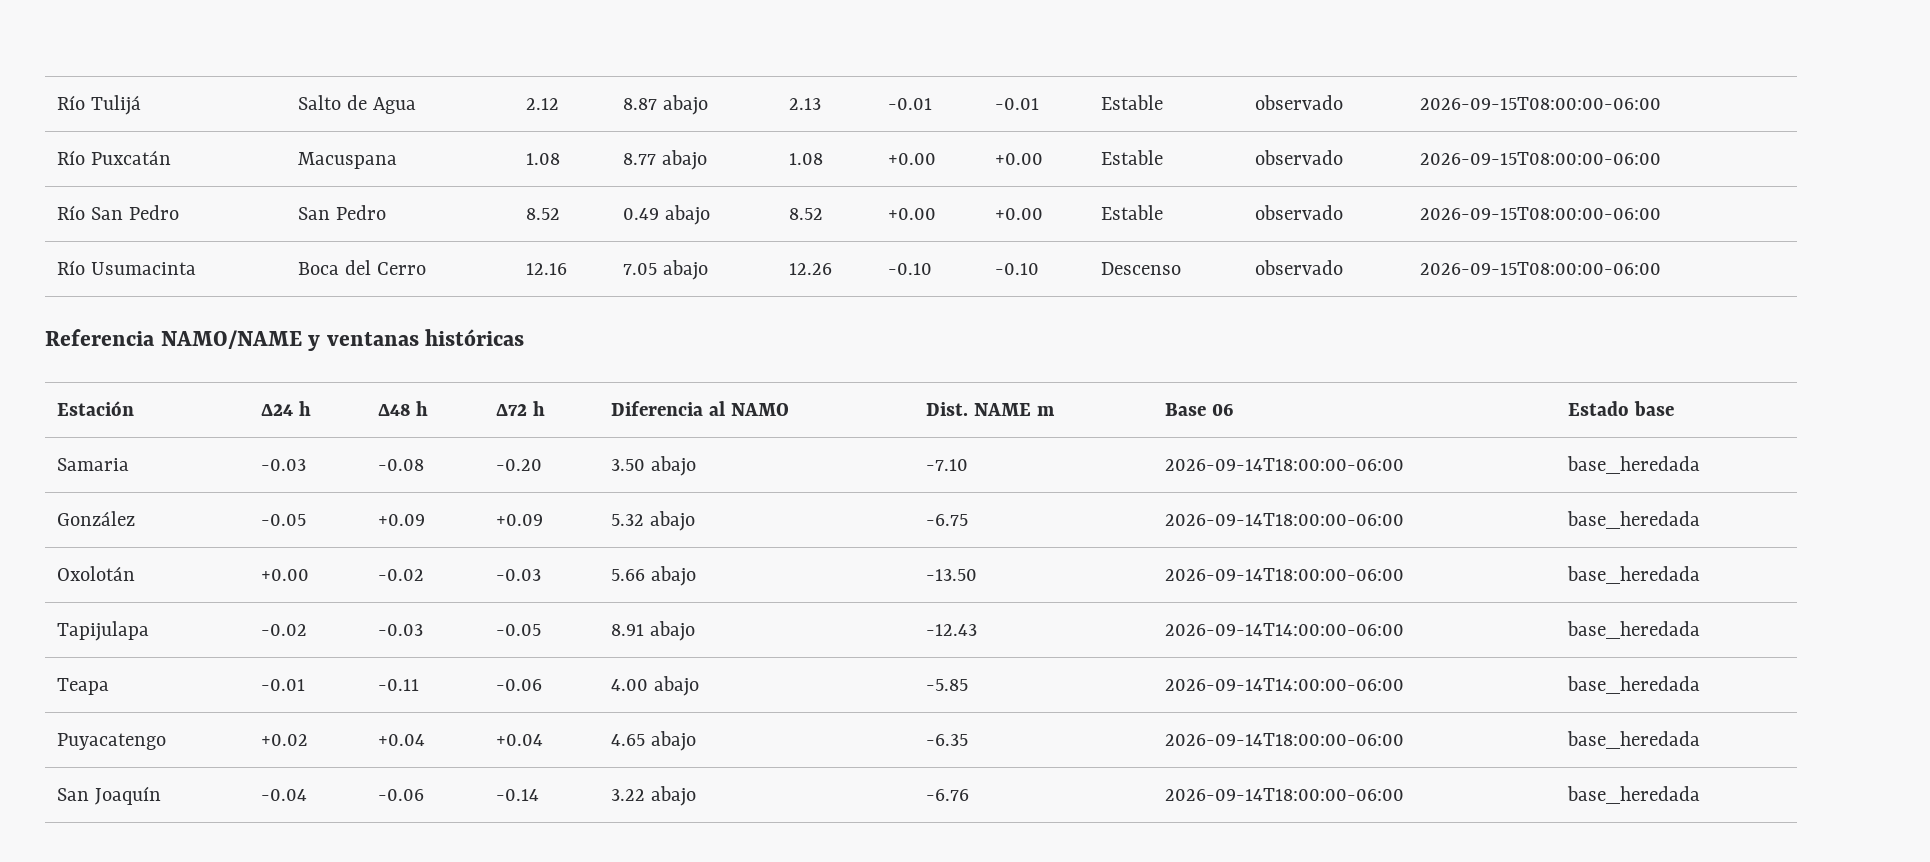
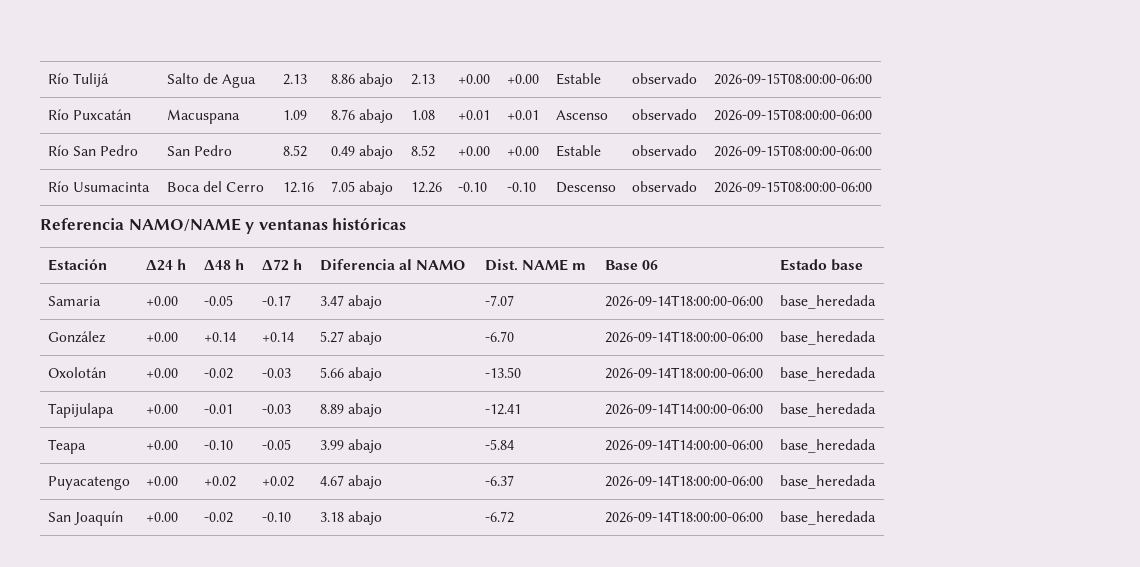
[526,98,560,110] [623,98,658,110] 2.12 | 8.87 -> [282,74,307,85] [330,74,355,84] 2.13 | 8.86
[888,98,933,110] [995,98,1040,110] -0.01 | -0.01 -> [457,74,490,84] [506,74,539,84] +0.00 | +0.00
[526,153,561,165] [623,153,657,165] 1.08 | 8.77 -> [282,110,307,120] [330,109,355,120] 1.09 | 8.76
[888,153,937,165] [995,153,1044,165] [1101,150,1164,165] +0.00 | +0.00 | Estable -> [457,110,490,120] [506,110,539,120] [555,110,608,120] +0.01 | +0.01 | Ascenso
[261,459,307,471] [378,459,425,471] [496,459,543,471] [611,456,697,476] [926,459,969,471] -0.03 | -0.08 | -0.20 | 3.50 abajo | -7.10 -> [145,296,178,306] [203,295,233,306] [261,295,291,306] [319,295,382,309] [484,295,514,306] +0.00 | -0.05 | -0.17 | 3.47 abajo | -7.07
[261,514,307,526] [378,514,426,526] [496,514,544,526] [611,511,696,531] [926,514,969,526] -0.05 | +0.09 | +0.09 | 5.32 abajo | -6.75 -> [145,332,178,342] [203,332,236,342] [261,332,294,342] [319,331,382,345] [484,331,514,342] +0.00 | +0.14 | +0.14 | 5.27 abajo | -6.70
[261,624,308,636] [378,624,424,636] [496,624,542,636] [611,621,696,641] [926,624,978,636] -0.02 | -0.03 | -0.05 | 8.91 abajo | -12.43 -> [145,404,178,414] [203,404,233,414] [261,404,291,414] [319,403,382,417] [484,404,521,415] +0.00 | -0.01 | -0.03 | 8.89 abajo | -12.41
[261,679,306,691] [378,679,420,691] [496,679,543,691] [611,676,700,696] [926,679,969,691] -0.01 | -0.11 | -0.06 | 4.00 abajo | -5.85 -> [145,440,178,450] [203,440,233,450] [261,439,291,450] [319,439,382,453] [484,439,514,450] +0.00 | -0.10 | -0.05 | 3.99 abajo | -5.84
[261,734,309,746] [378,734,426,746] [496,734,544,746] [611,731,697,751] [926,734,969,746] | +0.02 | +0.04 | +0.04 | 4.65 abajo | -6.35 -> [145,476,178,486] [203,476,236,487] [261,476,294,487] [319,475,382,489] [484,475,514,486] | +0.00 | +0.02 | +0.02 | 4.67 abajo | -6.37
[261,789,308,801] [378,789,425,801] [496,789,540,801] [611,786,697,806] [926,789,970,801] -0.04 | -0.06 | -0.14 | 3.22 abajo | -6.76 -> [145,512,178,522] [203,512,233,523] [261,512,291,522] [319,511,382,525] [484,511,514,523] +0.00 | -0.02 | -0.10 | 3.18 abajo | -6.72

